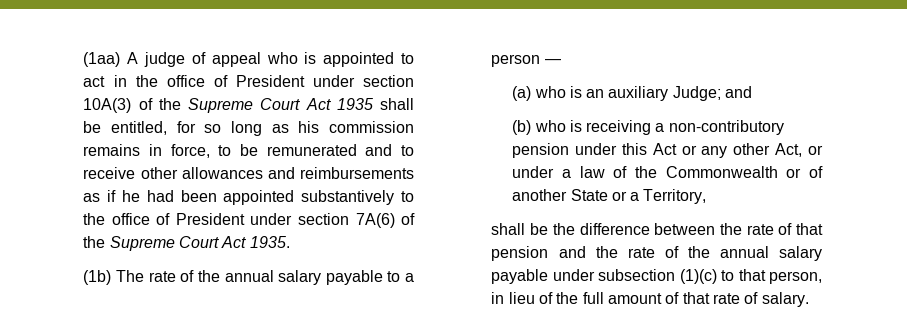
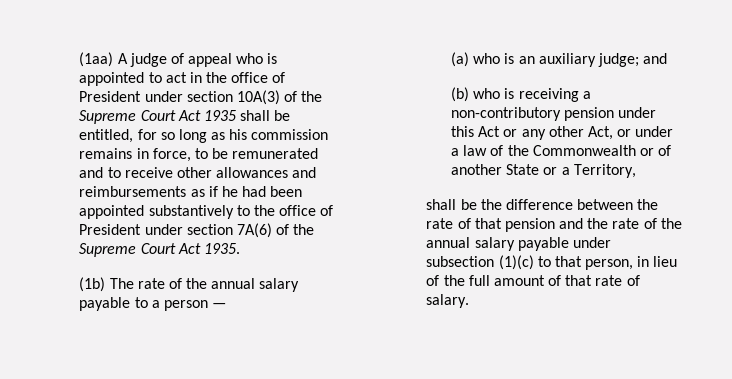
[672,86,721,101] Judge; -> [597,53,639,67] judge;

